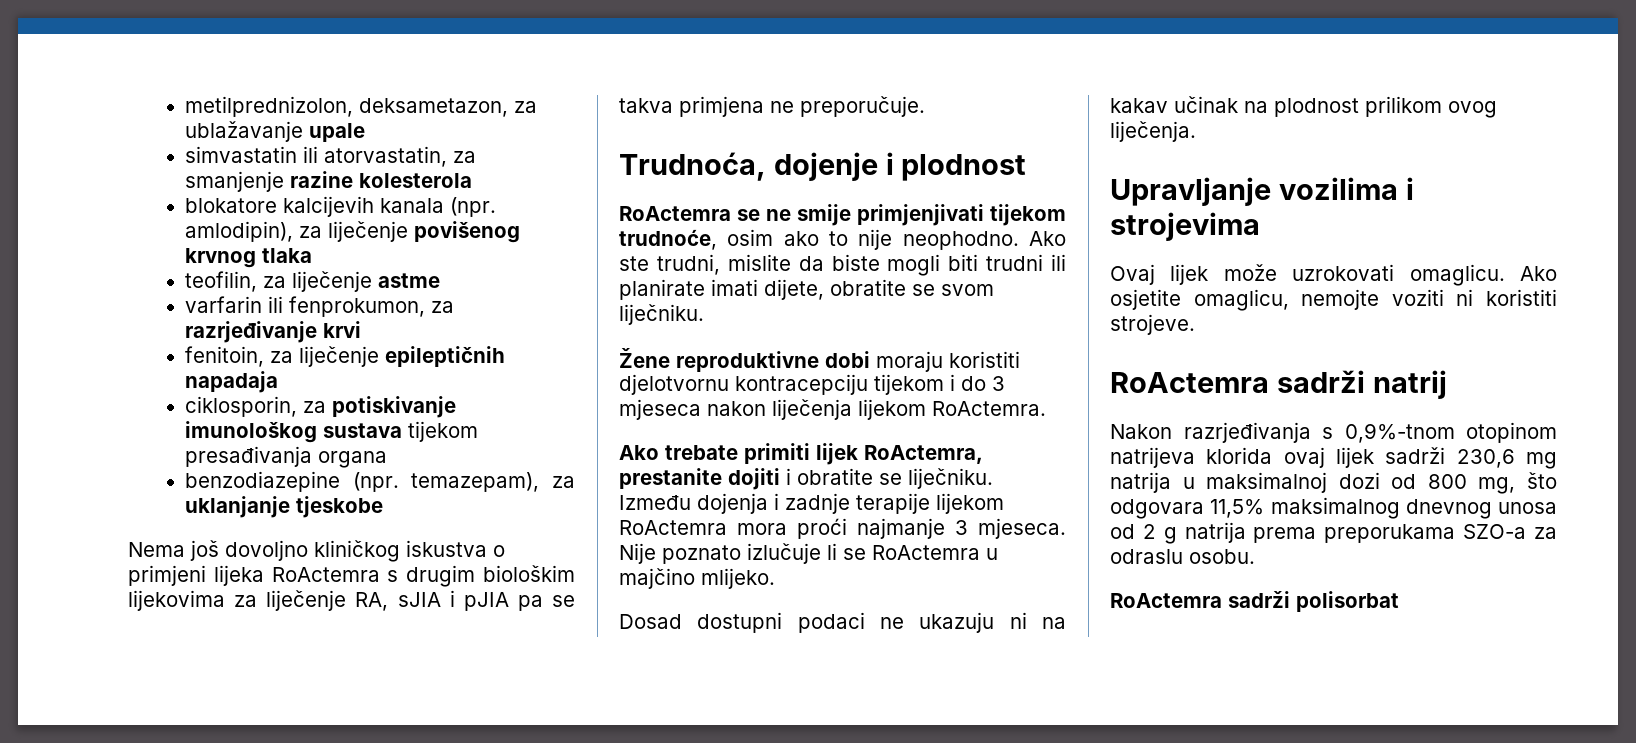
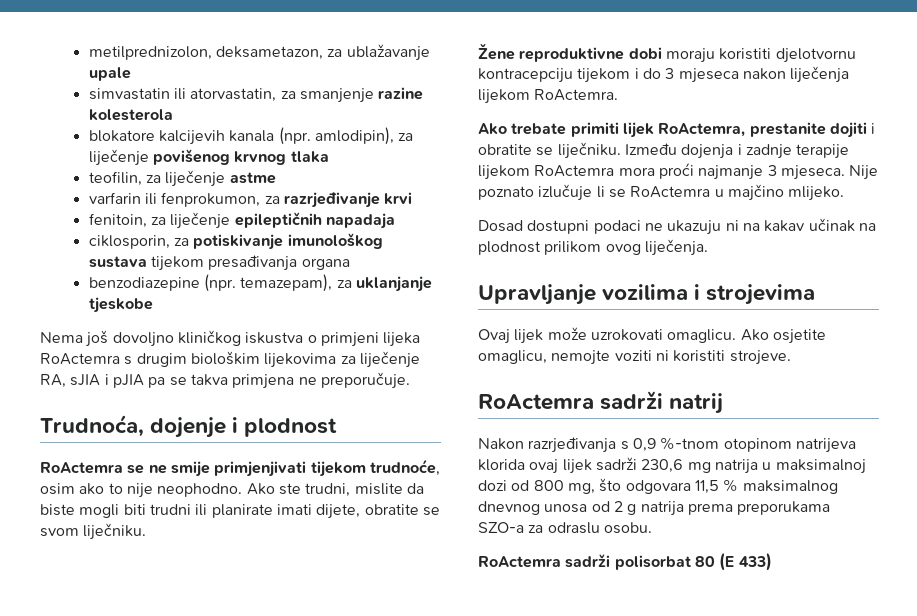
[1344,423,1455,443] 0,9%-tnom -> [632,437,720,452] 0,9 %-tnom
[1210,499,1265,518] 11,5% -> [694,479,739,494] 11,5 %
(1399, 601) none -> [694,553,772,571] 80 (E 433)

